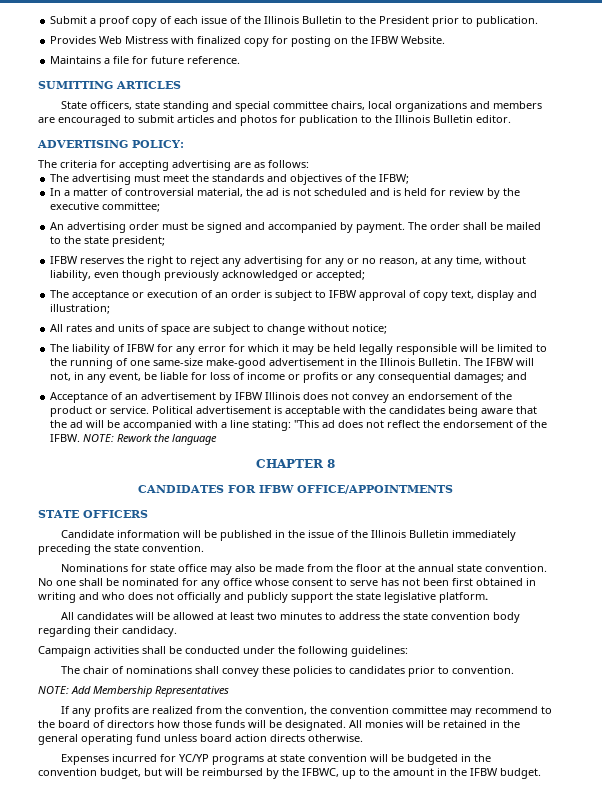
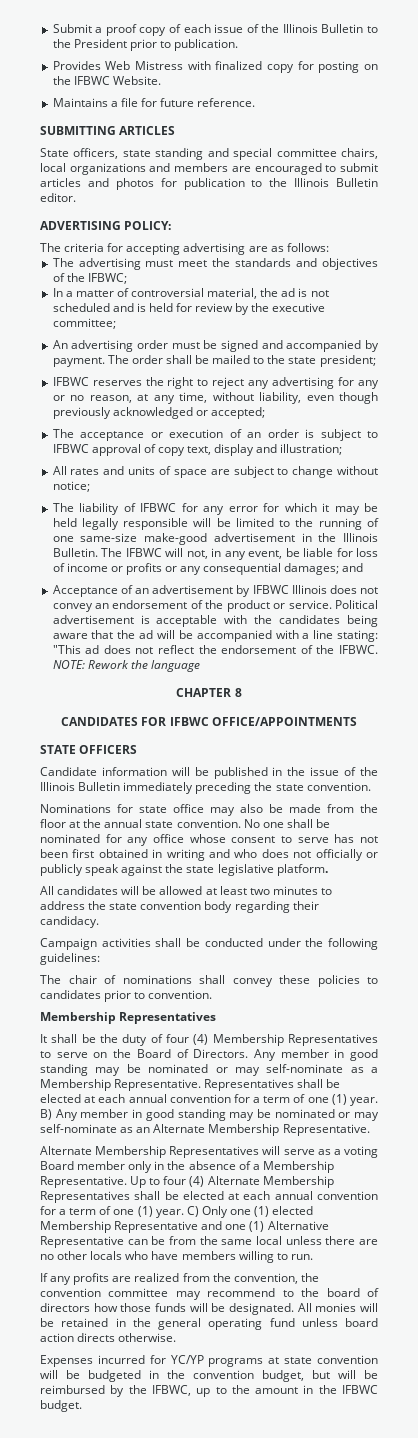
[371,36,400,44] IFBW -> [73,76,110,85] IFBWC
[38,81,113,89] SUMITTING -> [40,126,116,135] SUBMITTING
[379,174,410,184] IFBW; -> [87,273,127,284] IFBWC;
[50,256,79,264] IFBW -> [52,377,89,386] IFBWC
[329,290,358,298] IFBW -> [52,444,89,453] IFBWC
[127,344,156,352] IFBW -> [140,503,177,512] IFBWC
[486,358,515,366] IFBW -> [125,548,162,557] IFBWC
[235,392,264,400] IFBW -> [252,585,289,594] IFBWC
[50,434,81,442] IFBW. -> [339,645,378,654] IFBWC.
[258,485,294,493] IFBW -> [169,717,209,726] IFBWC
[224,592,333,603] and publicly support -> [366,852,378,858] [40,864,163,876] or publicly speak against
[38,686,229,697] NOTE: Add Membership Representatives -> [40,1012,217,1024] [40,1034,378,1046] [40,1049,378,1061] [40,1064,378,1076] [40,1079,341,1091] [40,1094,379,1106] [40,1109,379,1121] [40,1124,370,1136] [40,1146,379,1158] [40,1161,334,1173] [40,1176,334,1188] [40,1191,378,1203] [40,1206,314,1218] [40,1221,329,1233] [40,1236,378,1248] [40,1251,313,1263] Membership Representatives // It shall be the duty of four (4) Membership Representatives to serve on the Board of Directors. Any member in good standing may be nominated or may self-nominate as a Membership Representative. Representatives shall be elected at each annual convention for a term of one (1) year. B) Any member in good standing may be nominated or may self-nominate as an Alternate Membership Representative. // Alternate Membership Representatives will serve as a voting Board member only in the absence of a Membership Representative. Up to four (4) Alternate Membership Representatives shall be elected at each annual convention for a term of one (1) year. C) Only one (1) elected Membership Representative and one (1) Alternative Representative can be from the same local unless there are no other locals who have members willing to run.
[470,768,498,776] IFBW -> [342,1385,379,1394] IFBWC

